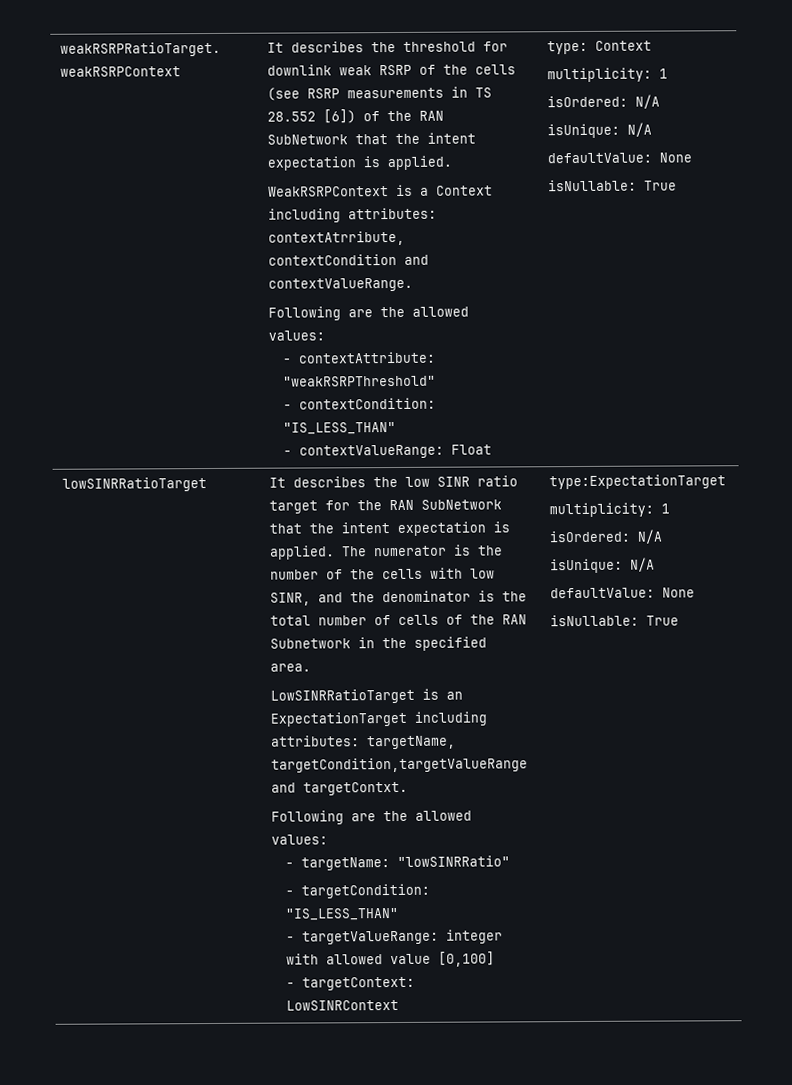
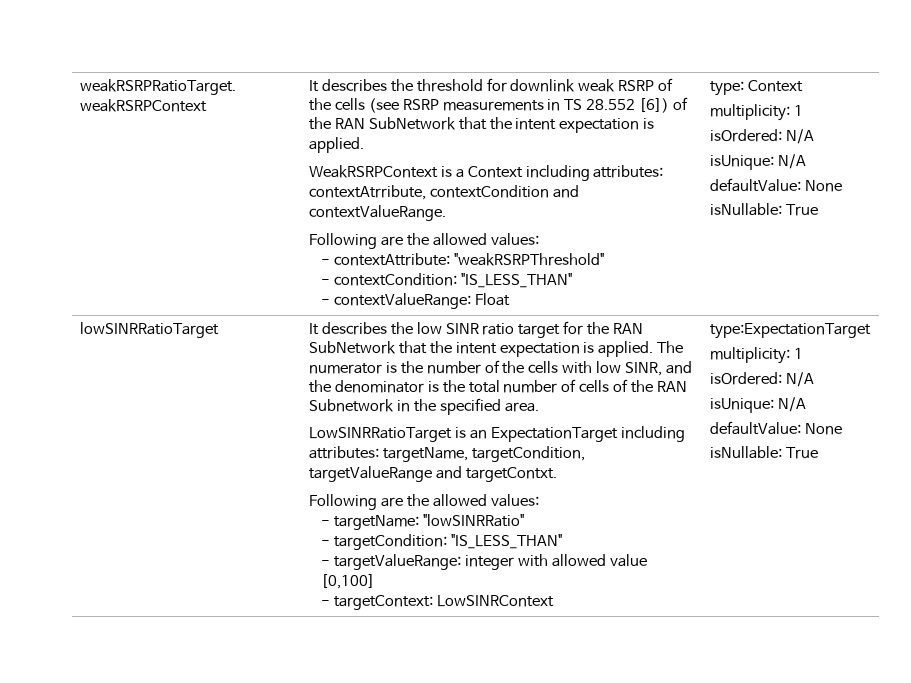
[271,757,529,773] targetCondition,targetValueRange -> [471,446,585,462] [308,466,432,482] targetCondition, targetValueRange

